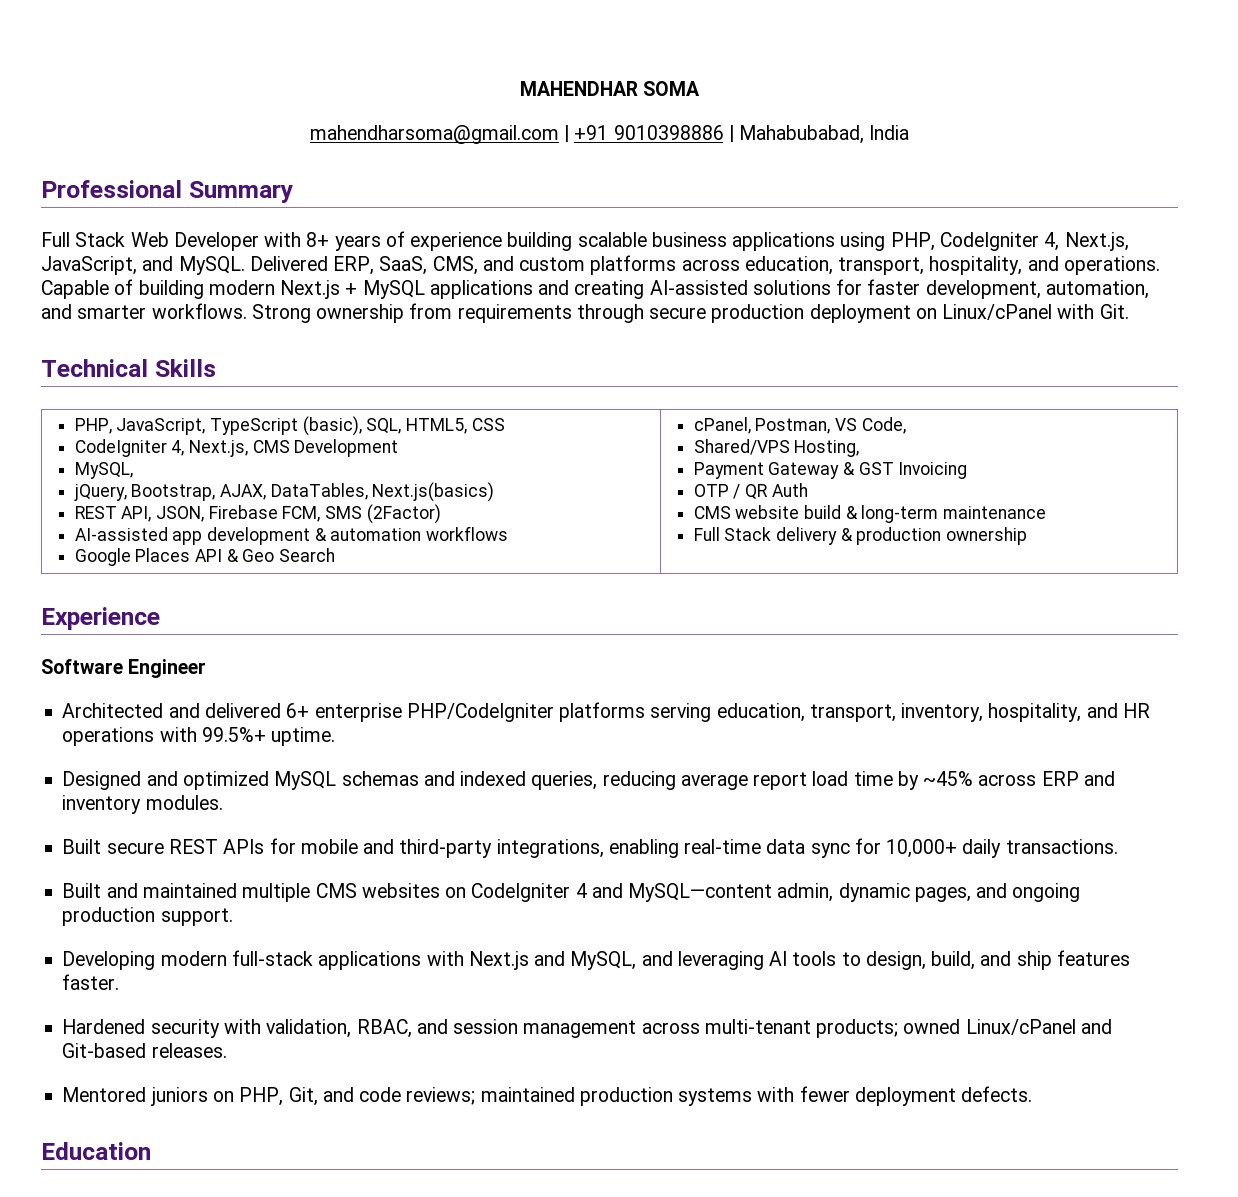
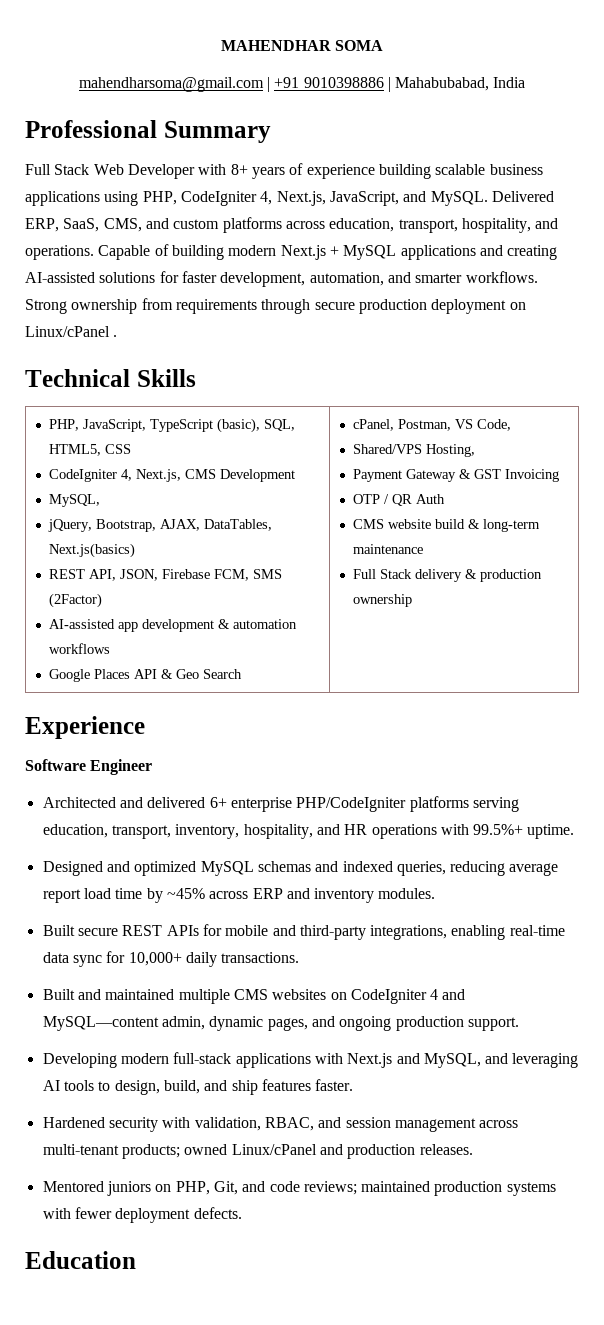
[1057,304,1129,319] with Git. -> [113,335,118,337] .
[62,1043,147,1058] Git-based -> [347,1144,416,1159] production

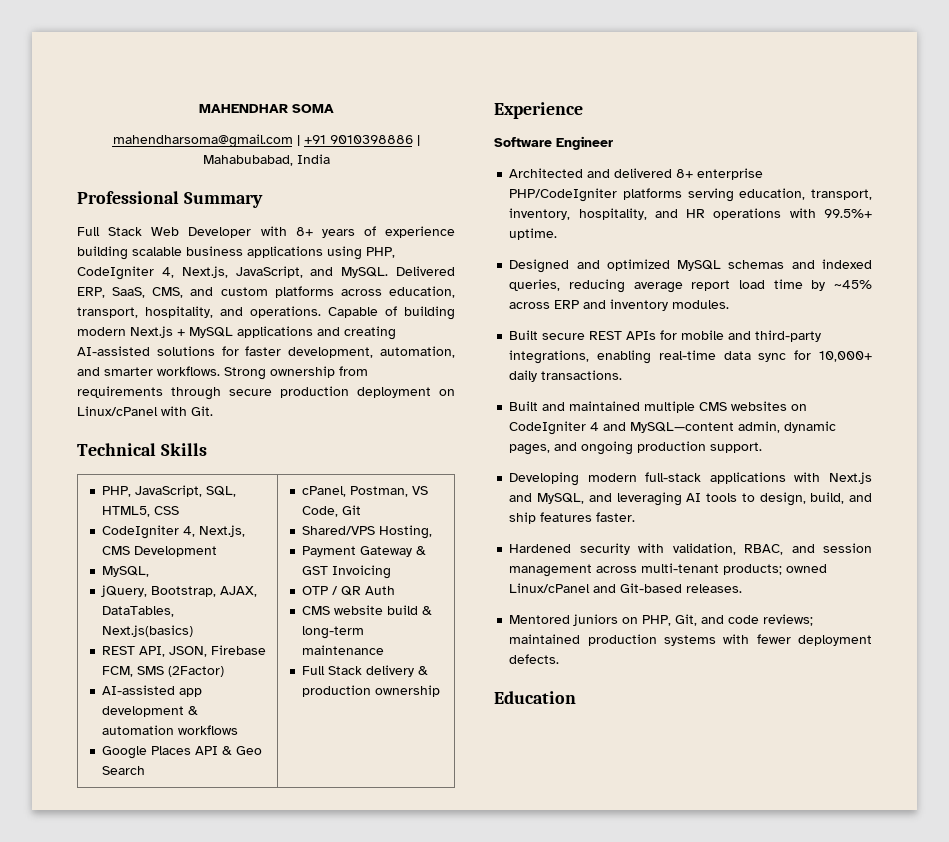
[113,335,118,337] . -> [161,406,213,416] with Git.
[150,418,261,433] TypeScript (basic), -> (203, 491) none
(512, 425) none -> [342,505,362,515] Git
[209,797,227,808] 6+ -> [676,169,694,178] 8+
[347,1144,416,1159] production -> [620,583,683,593] Git-based

